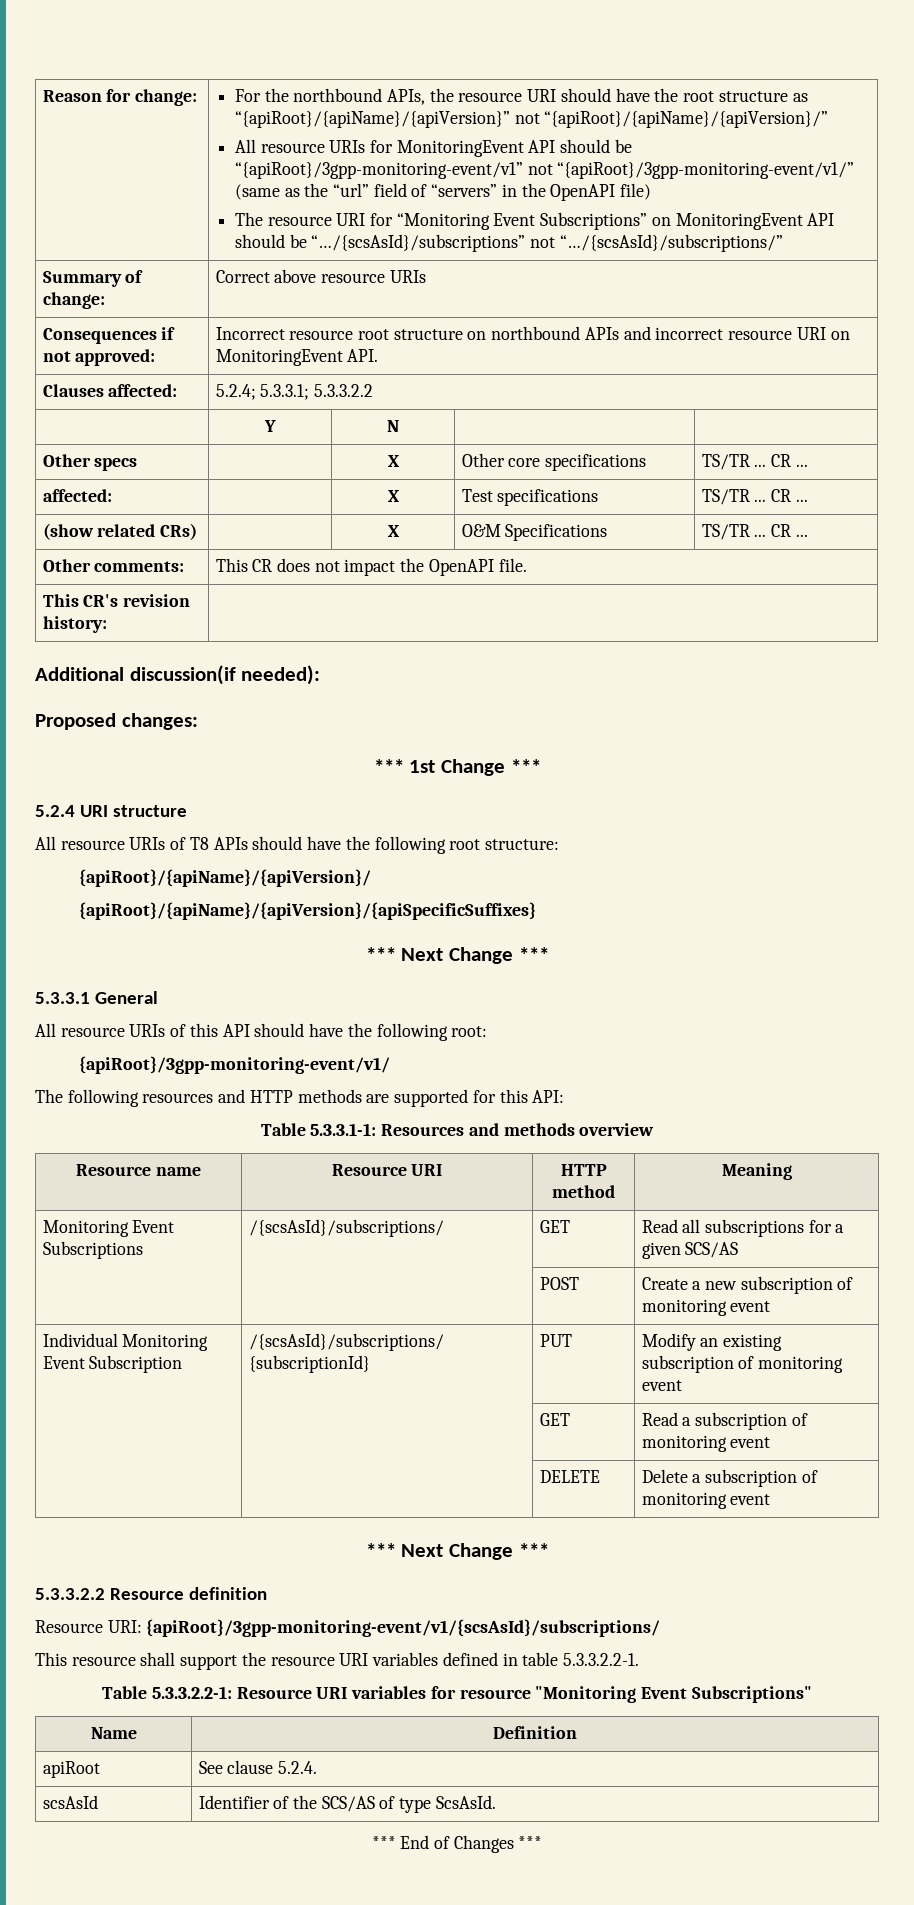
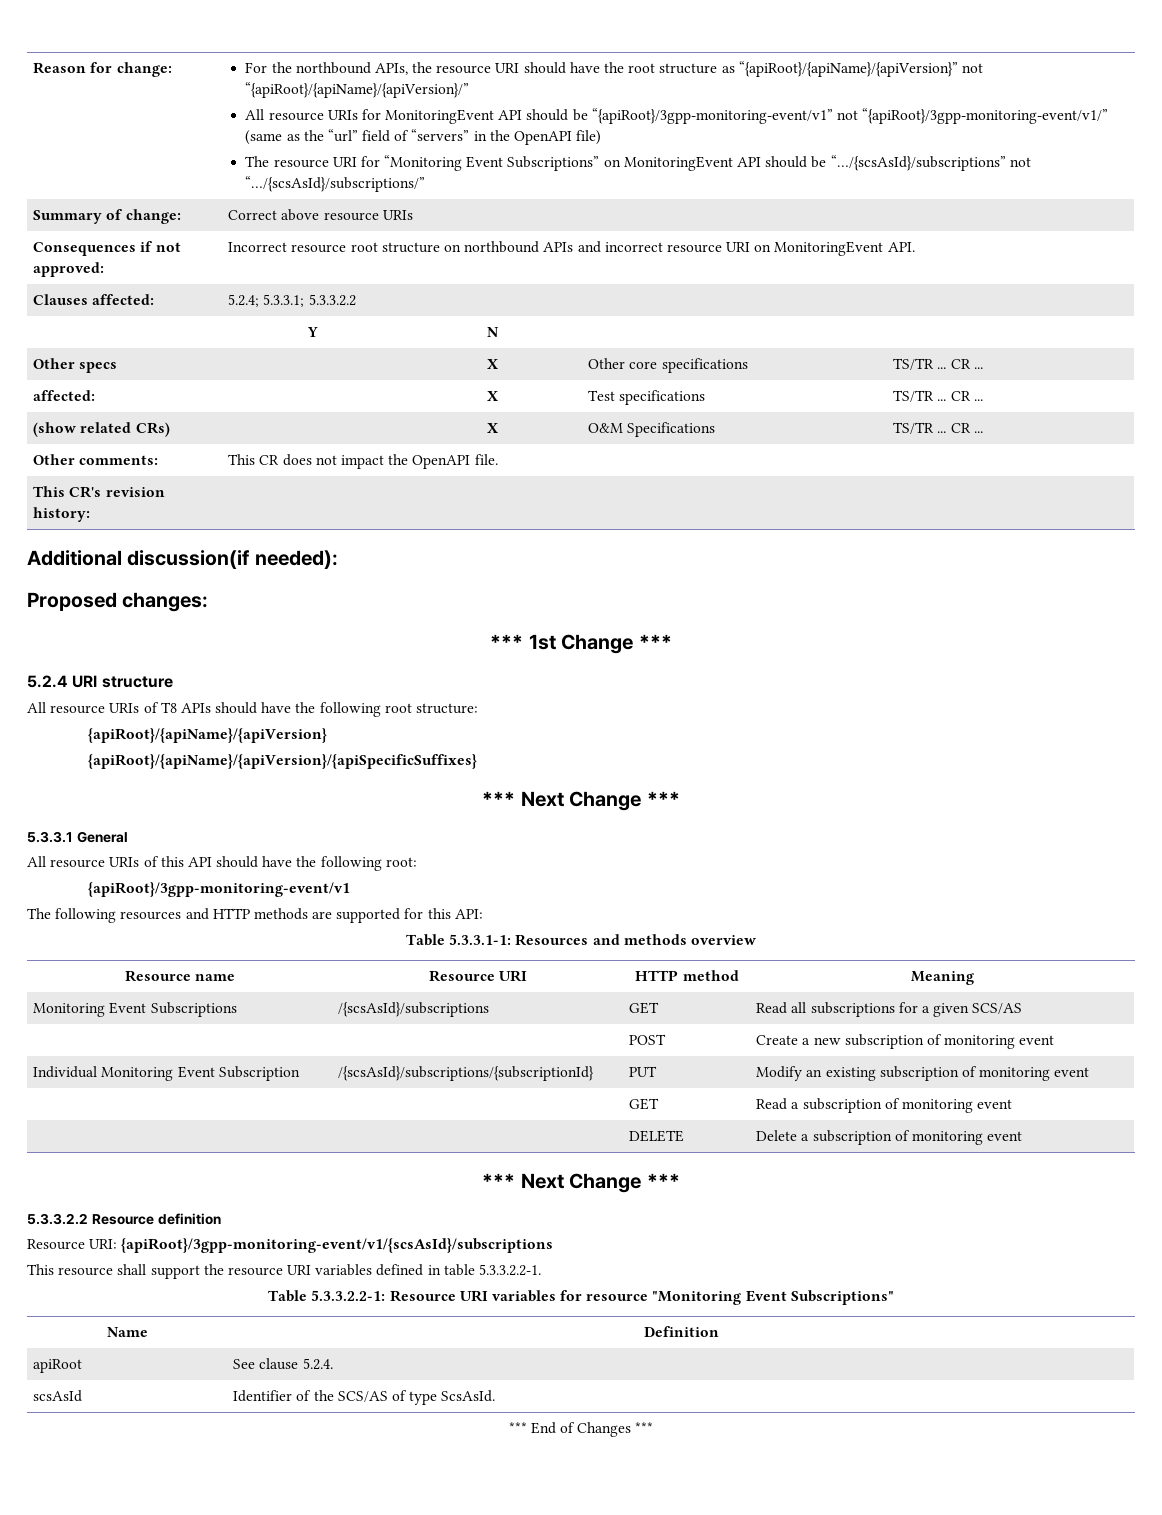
[79,869,372,887] {apiRoot}/{apiName}/{apiVersion}/ -> [87,728,327,743] {apiRoot}/{apiName}/{apiVersion}
[79,1056,391,1074] {apiRoot}/3gpp-monitoring-event/v1/ -> [87,882,350,897] {apiRoot}/3gpp-monitoring-event/v1
[248,1219,444,1237] /{scsAsId}/subscriptions/ -> [338,1002,490,1017] /{scsAsId}/subscriptions
[146,1619,661,1637] {apiRoot}/3gpp-monitoring-event/v1/{scsAsId}/subscriptions/ -> [121,1238,554,1253] {apiRoot}/3gpp-monitoring-event/v1/{scsAsId}/subscriptions

